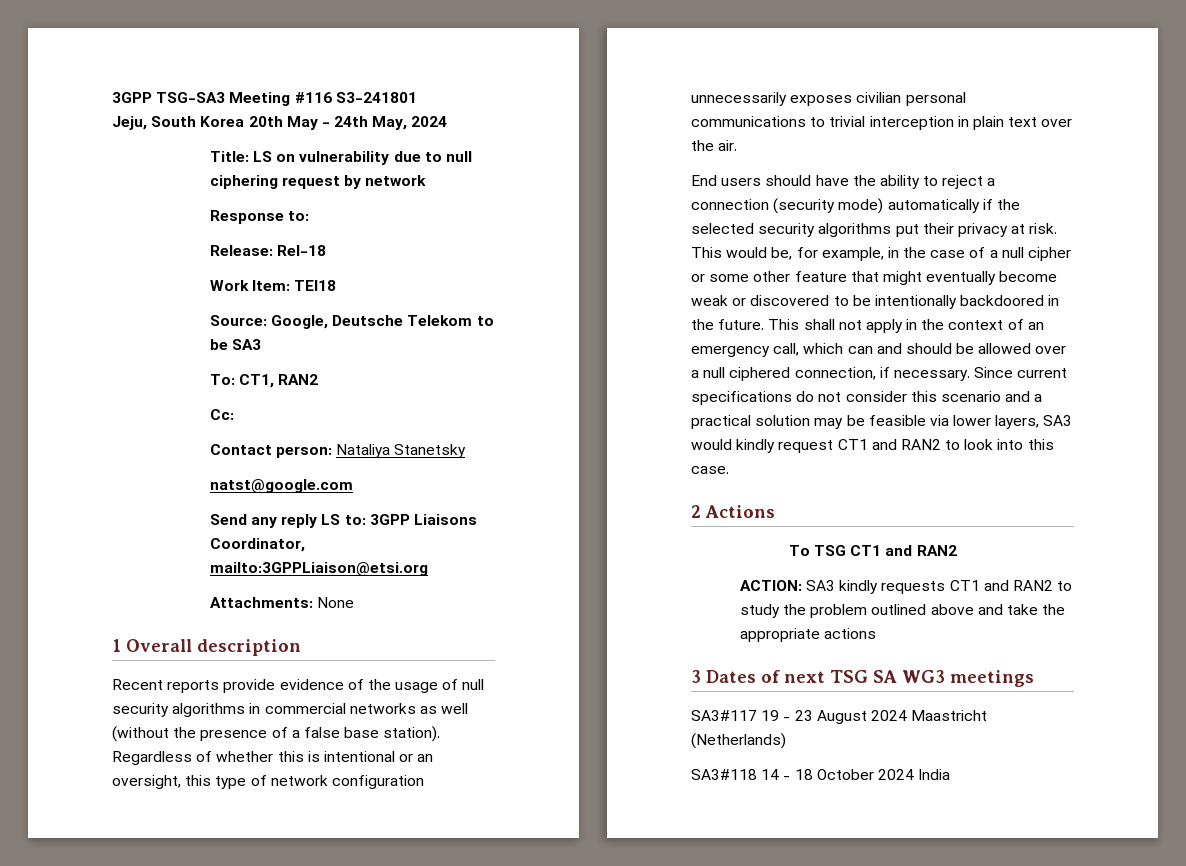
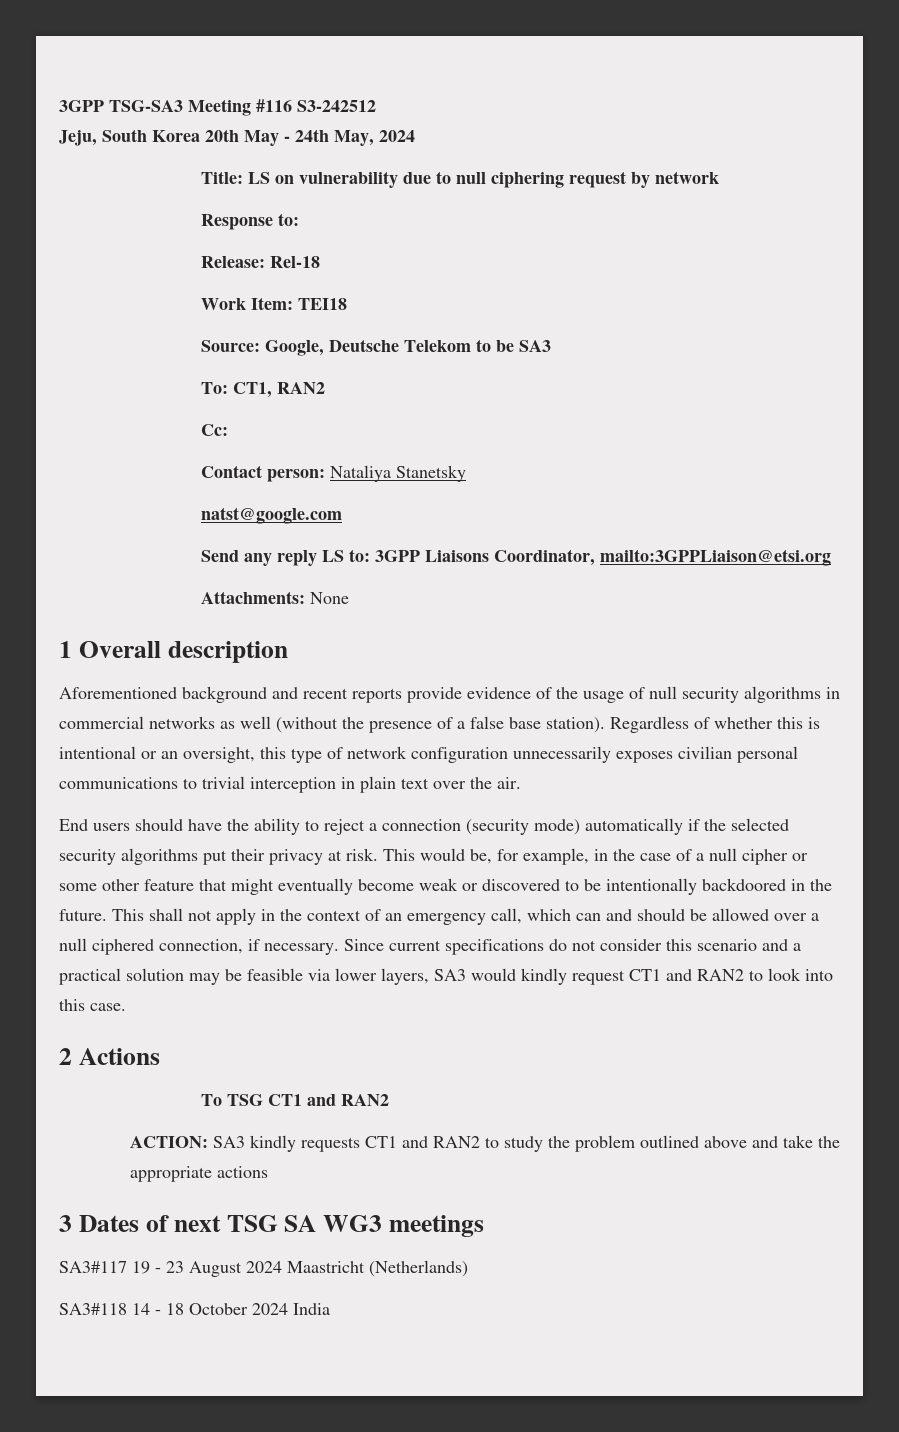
[335,92,417,103] S3-241801 -> [297,100,376,112] S3-242512
[112,679,163,690] Recent -> [59,686,348,703] Aforementioned background and recent

